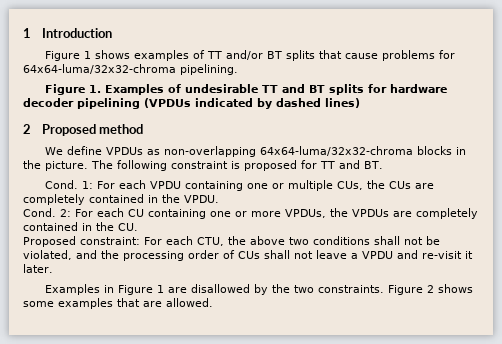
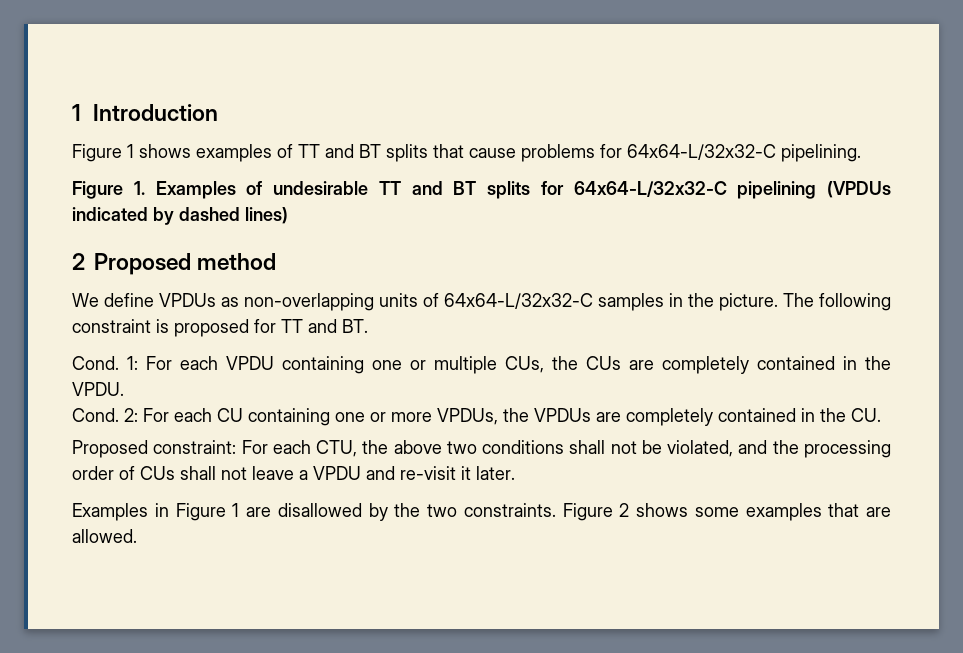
[225,50,263,60] and/or -> [325,144,354,158] and
[23,64,176,74] 64x64-luma/32x32-chroma -> [627,144,776,160] 64x64-L/32x32-C
[389,84,447,93] [23,98,74,107] hardware decoder -> [573,181,727,197] 64x64-L/32x32-C
[259,146,452,156] 64x64-luma/32x32-chroma blocks -> [379,293,664,311] units of 64x64-L/32x32-C samples

